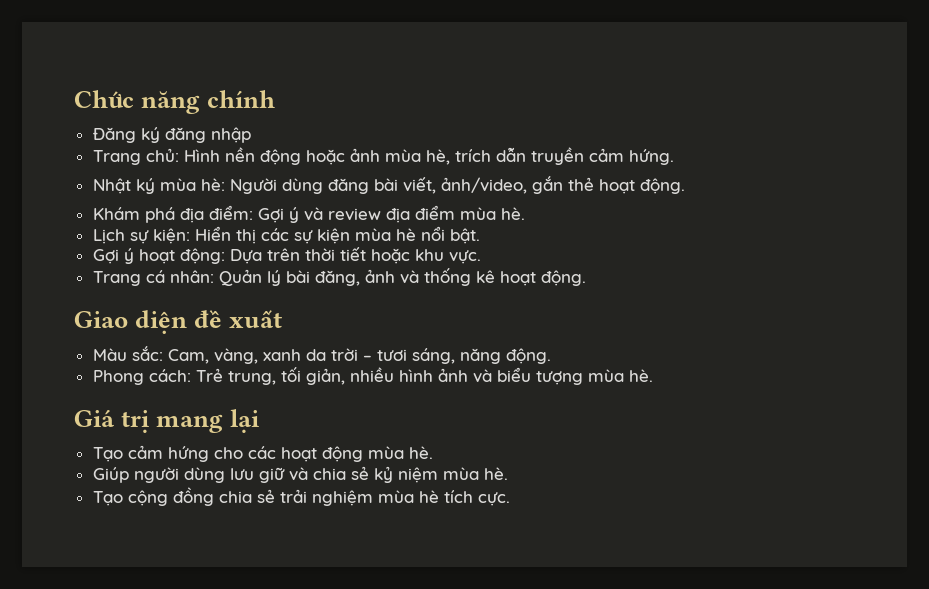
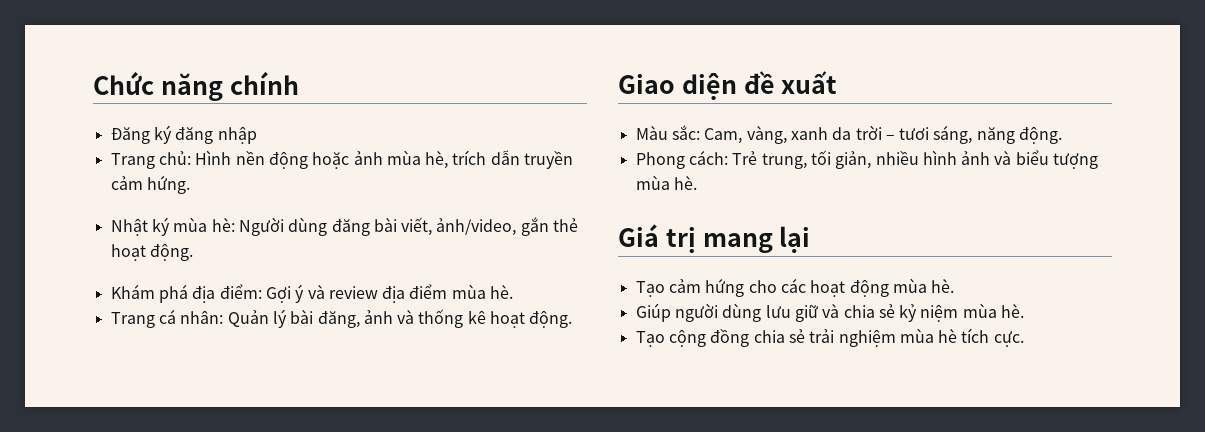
[92,226,480,244] [92,247,481,264] // Lịch sự kiện: Hiển thị các sự kiện mùa hè nổi bật. // Gợi ý hoạt động: Dựa trên thời tiết hoặc khu vực. -> (514, 291) none

